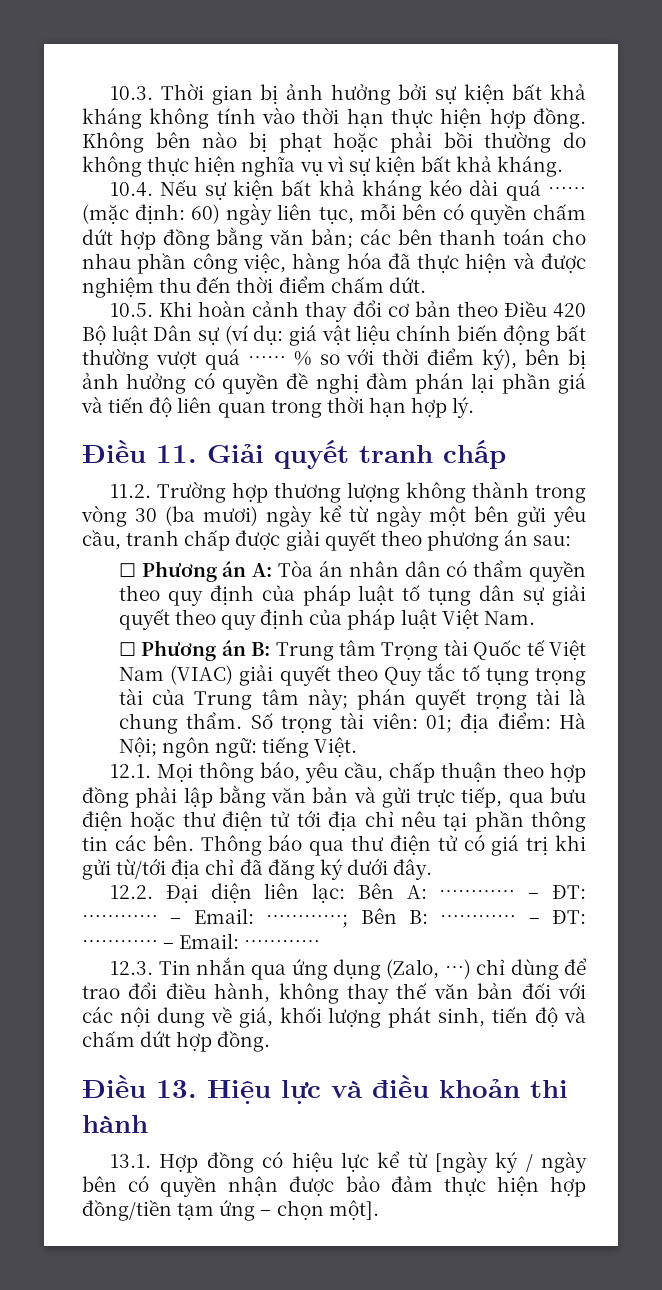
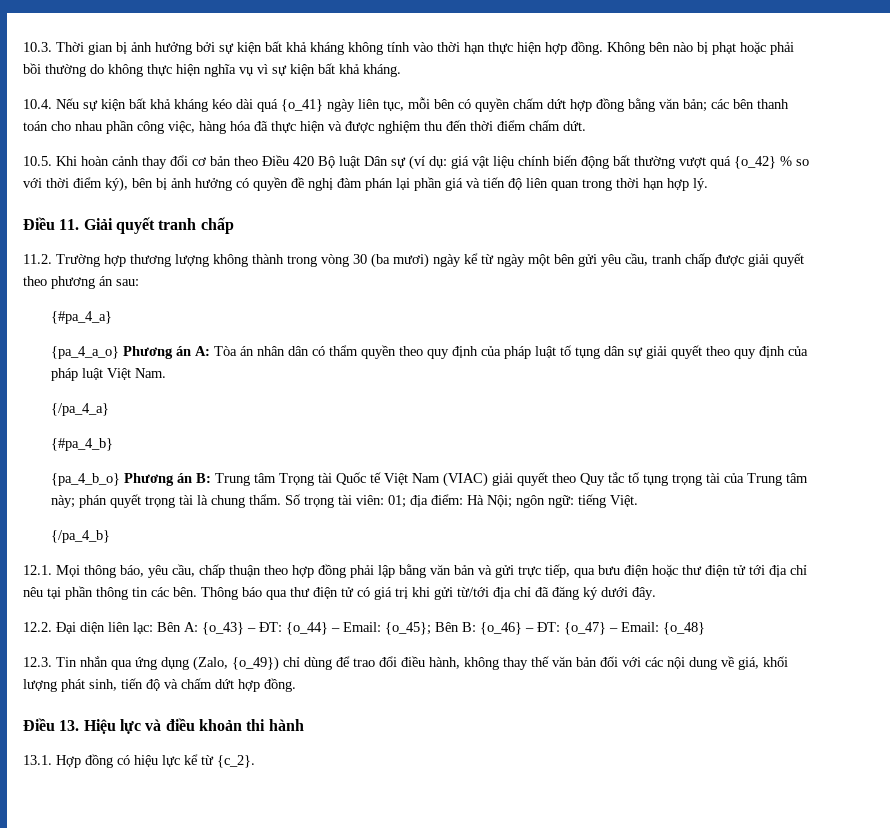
[547,187,586,196] [82,204,221,224] …… (mặc định: 60) -> [281,99,323,112] {o_41}
[247,356,286,365] …… -> [734,156,776,169] {o_42}
[118,563,136,577] ☐ -> [50,311,112,324] [50,346,119,359] {#pa_4_a} // {pa_4_a_o}
[118,642,136,656] ☐ -> [50,403,109,416] [50,438,113,451] [50,473,120,486] {/pa_4_a} // {#pa_4_b} // {pa_4_b_o}
(358, 747) none -> [50,530,110,543] // {/pa_4_b}
[439,885,586,899] [82,908,349,928] ………… – ĐT: ………… – Email: …………; -> [202,622,431,635] {o_43} – ĐT: {o_44} – Email: {o_45};
[440,910,586,924] [82,933,321,949] ………… – ĐT: ………… – Email: ………… -> [480,622,705,635] {o_46} – ĐT: {o_47} – Email: {o_48}
[444,959,471,979] …) -> [232,656,279,671] {o_49})
[434,1151,587,1173] [82,1175,586,1197] [82,1200,379,1221] [ngày ký / ngày bên có quyền nhận được bảo đảm thực hiện hợp đồng/tiền tạm ứng – chọn một]. -> [217,755,255,768] {c_2}.

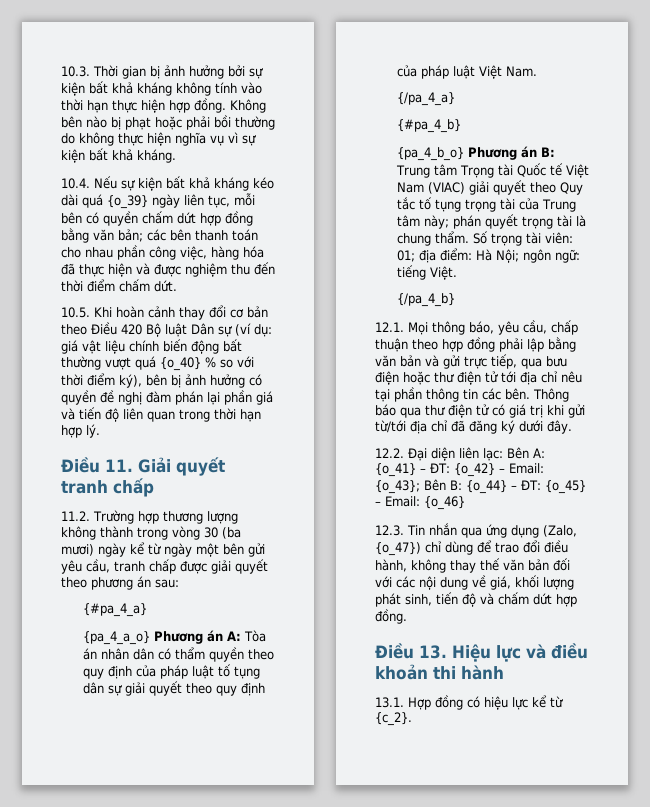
[281,99,323,112] {o_41} -> [107,195,148,209] {o_39}
[734,156,776,169] {o_42} -> [160,357,201,371] {o_40}
[202,622,705,635] {o_43} – ĐT: {o_44} – Email: {o_45}; Bên B: {o_46} – ĐT: {o_47} – Email: {o_48} -> [375,463,544,477] [375,479,586,494] [375,496,465,510] {o_41} – ĐT: {o_42} – Email: {o_43}; Bên B: {o_44} – ĐT: {o_45} – Email: {o_46}
[232,656,279,671] {o_49}) -> [375,542,421,556] {o_47})

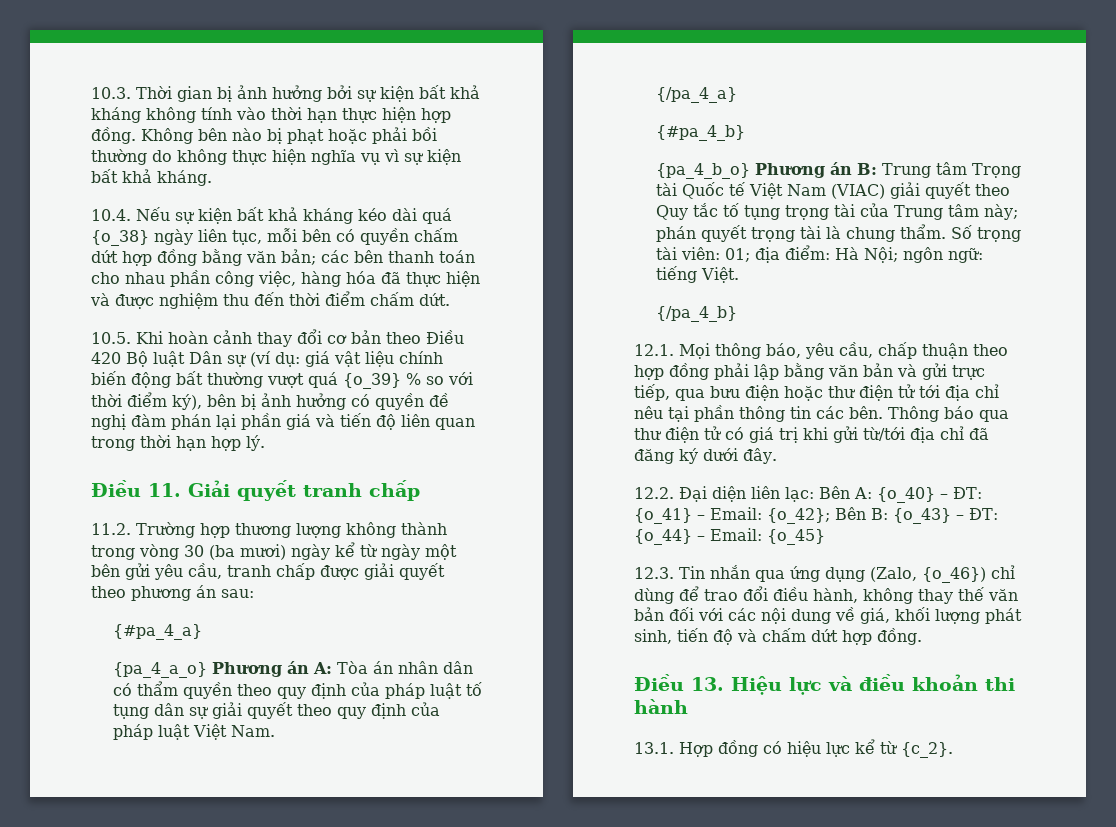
[107,195,148,209] {o_39} -> [91,230,149,246] {o_38}
[160,357,201,371] {o_40} -> [343,373,401,389] {o_39}
[375,463,544,477] [375,479,586,494] [375,496,465,510] {o_41} – ĐT: {o_42} – Email: {o_43}; Bên B: {o_44} – ĐT: {o_45} – Email: {o_46} -> [877,487,982,503] [634,507,998,524] [634,528,825,545] {o_40} – ĐT: {o_41} – Email: {o_42}; Bên B: {o_43} – ĐT: {o_44} – Email: {o_45}
[375,542,421,556] {o_47}) -> [922,567,986,583] {o_46})

